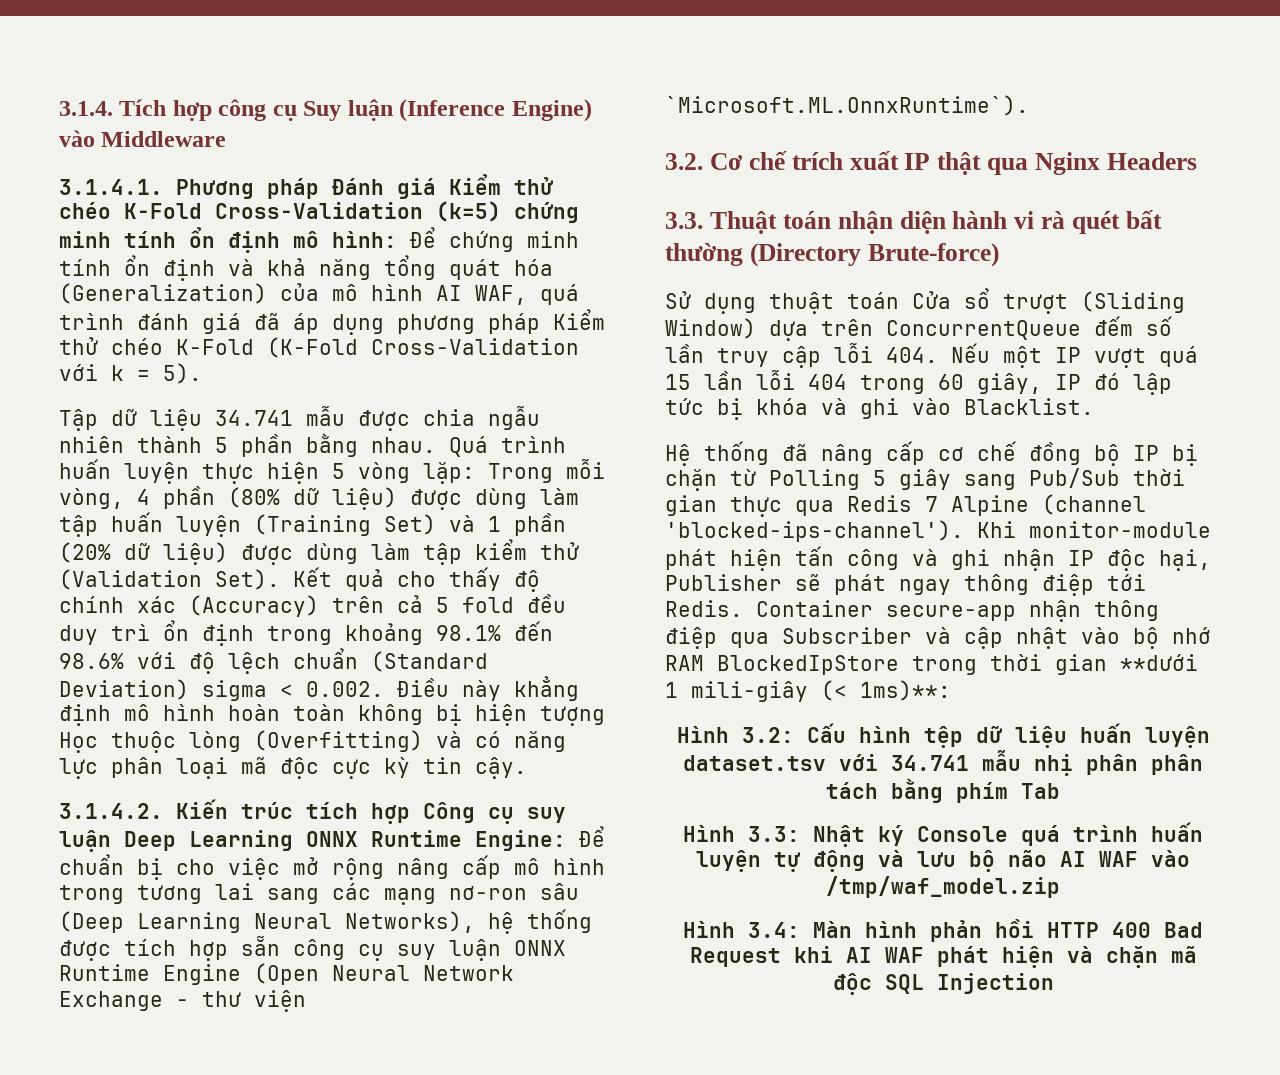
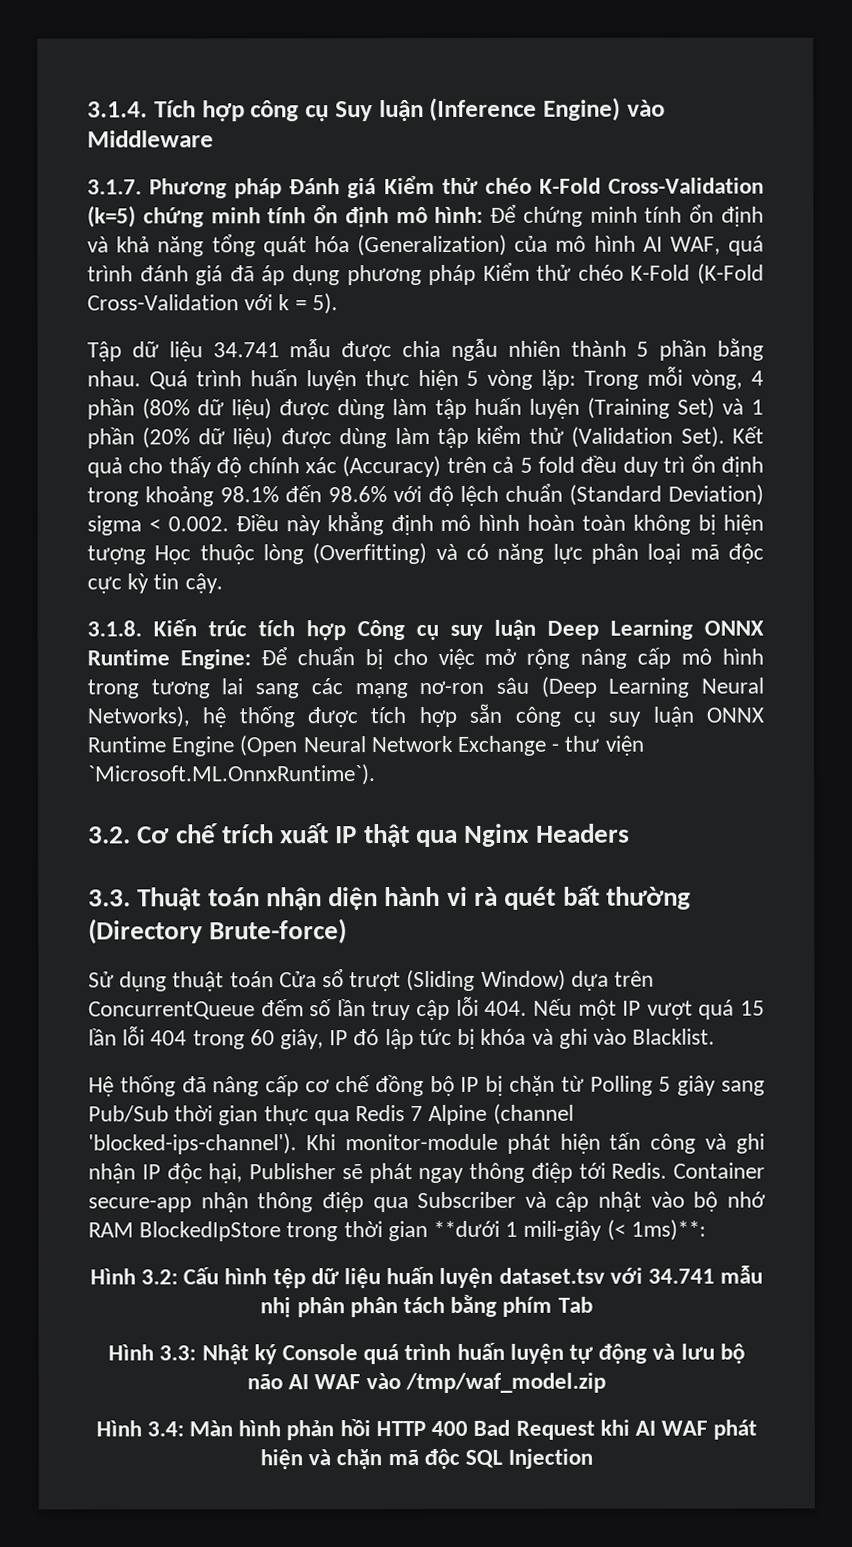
[59,179,163,195] 3.1.4.1. -> [87,179,142,195] 3.1.7.
[59,803,163,819] 3.1.4.2. -> [87,620,142,637] 3.1.8.

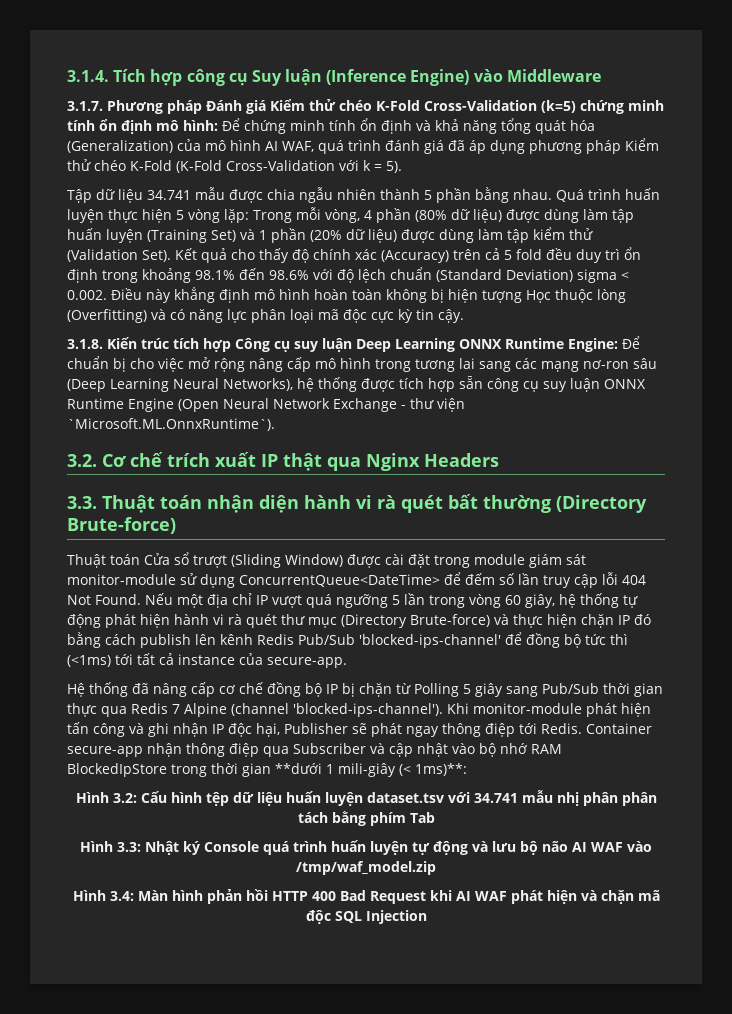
[88,971,225,992] Sử dụng thuật -> [67,554,106,568] Thuật
[570,970,655,991] [88,1001,255,1020] dựa trên ConcurrentQueue -> [347,554,586,568] [67,572,461,588] được cài đặt trong module giám sát monitor-module sử dụng ConcurrentQueue<DateTime> để
[484,998,766,1020] [88,1026,716,1050] 404. Nếu một IP vượt quá 15 lần lỗi 404 trong 60 giây, IP đó lập tức bị khóa và ghi vào Blacklist. -> [622,575,646,585] [67,593,638,608] [67,614,651,628] [67,632,628,648] [67,653,347,668] 404 Not Found. Nếu một địa chỉ IP vượt quá ngưỡng 5 lần trong vòng 60 giây, hệ thống tự động phát hiện hành vi rà quét thư mục (Directory Brute-force) và thực hiện chặn IP đó bằng cách publish lên kênh Redis Pub/Sub 'blocked-ips-channel' để đồng bộ tức thì (<1ms) tới tất cả instance của secure-app.

